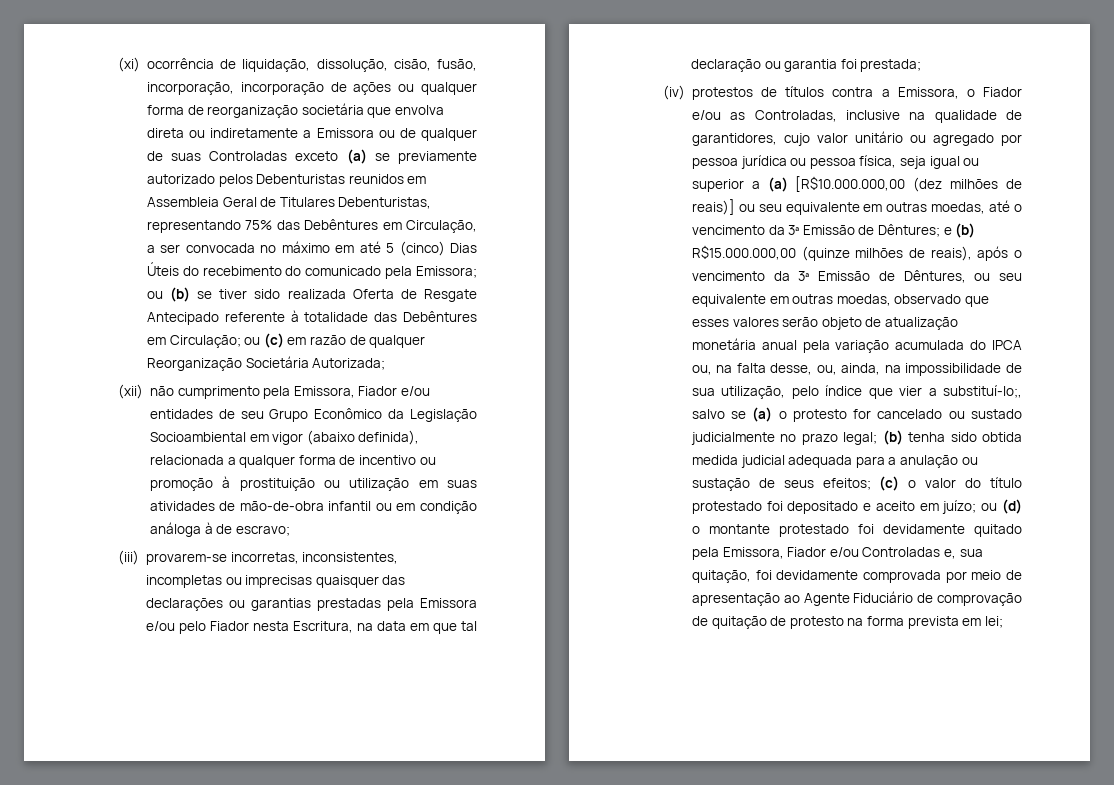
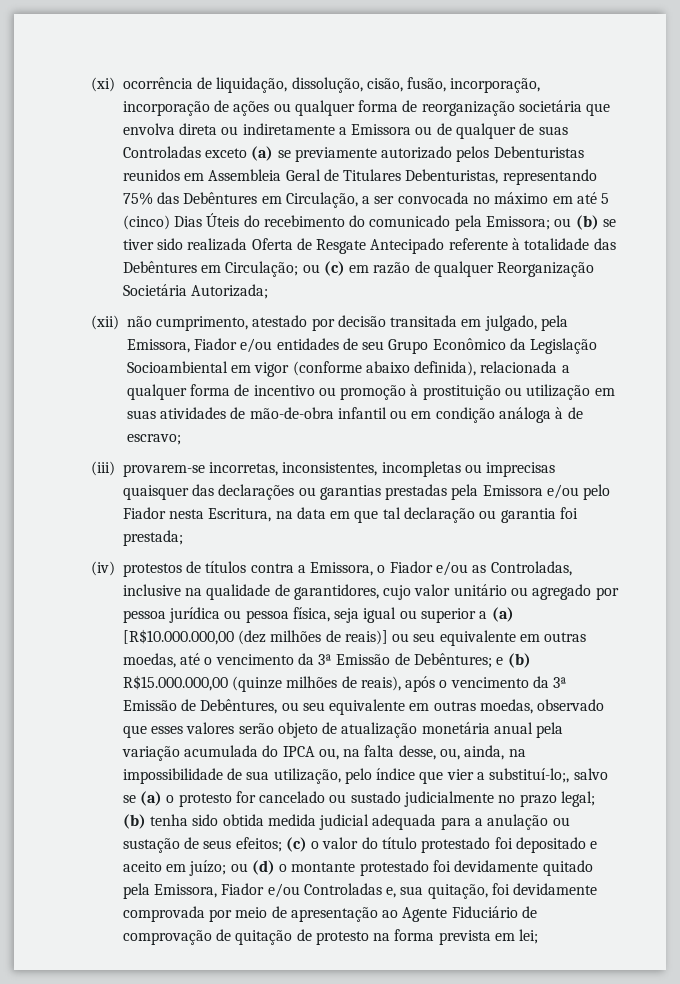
[177,386,260,399] cumprimento -> [155,315,537,331] cumprimento, atestado por decisão transitada em julgado,
[306,430,355,445] (abaixo -> [292,361,410,376] (conforme abaixo
[878,224,941,237] Dêntures; -> [414,653,493,668] Debêntures;
[903,270,966,283] Dêntures, -> [200,699,278,714] Debêntures,

